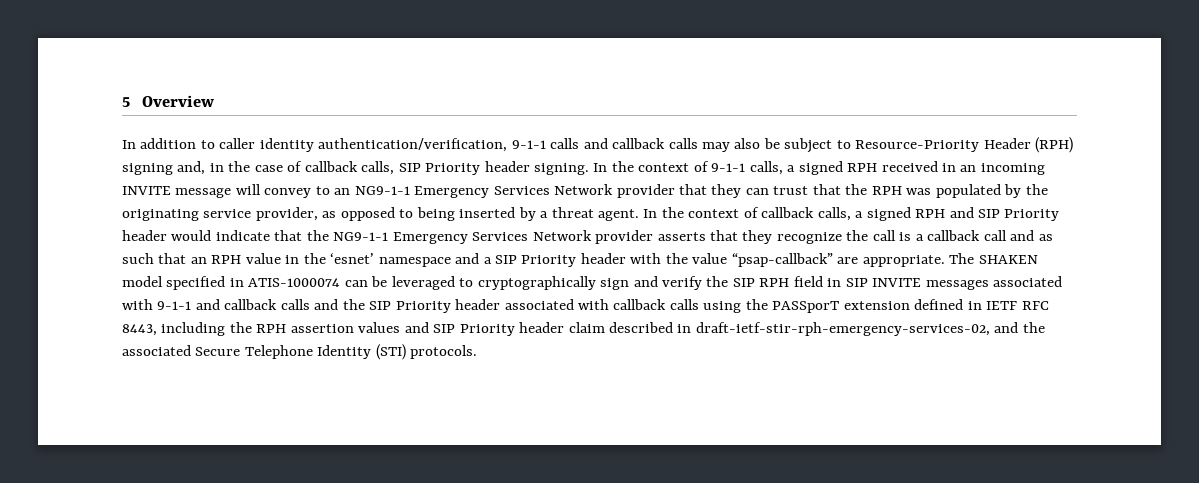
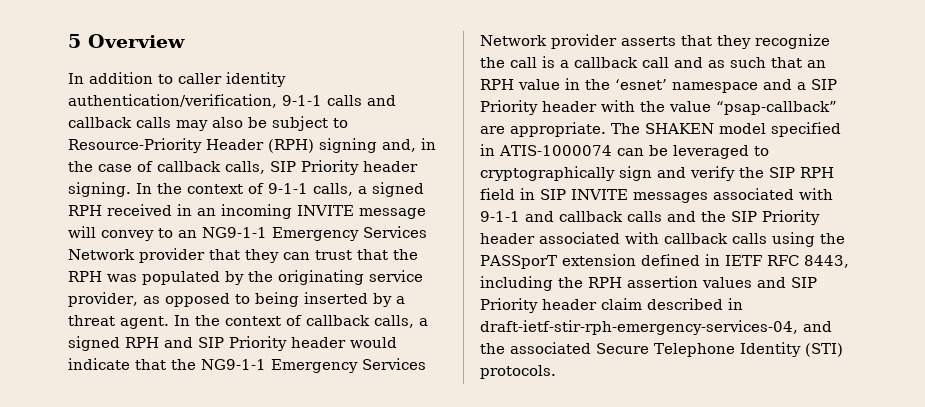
[695,322,990,336] draft-ietf-stir-rph-emergency-services-02, -> [480,320,798,335] draft-ietf-stir-rph-emergency-services-04,

